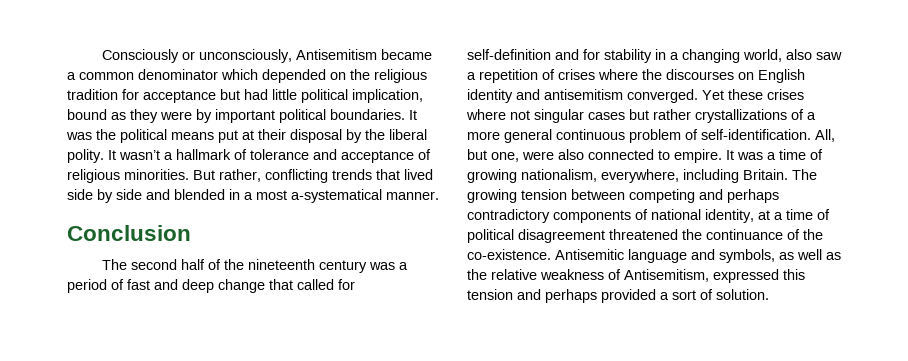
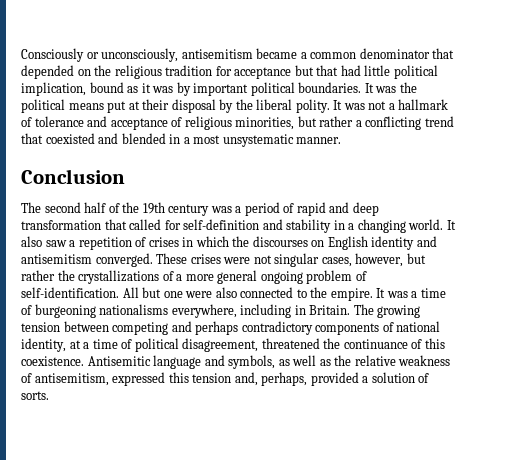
[296,49,378,60] Antisemitism -> [181,49,253,59] antisemitism
[221,69,258,80] which -> [432,48,455,59] that
(240, 94) none -> [316,65,339,76] that
[130,109,192,123] they were -> [141,83,174,93] it was
[119,150,160,160] wasn’t -> [343,101,387,110] was not
[124,169,433,183] [67,189,142,203] minorities. But rather, conflicting trends that lived side by side -> [235,116,454,130] [21,133,95,144] minorities, but rather a conflicting trend that coexisted
[291,189,382,203] a-systematical -> [222,134,294,147] unsystematic
[248,259,316,270] nineteenth -> [142,202,165,214] 19th
[127,279,150,290] fast -> [296,202,326,216] rapid
[218,279,265,293] change -> [21,220,101,230] transformation
[583,49,600,60] for -> (283, 224) none
[743,49,782,62] world, -> [408,219,456,230] world. It
[598,69,638,80] where -> [182,236,229,247] in which
[702,89,804,100] [466,109,691,123] Yet these crises where not singular cases but rather -> [156,253,426,267] [21,270,75,281] These crises were not singular cases, however, but rather the
[556,129,625,140] continuous -> [260,271,303,284] ongoing
[815,129,835,142] [467,149,519,162] All, but one, -> [122,287,183,298] All but one
(670, 155) none -> [310,287,328,298] the
[467,169,597,183] growing nationalism, -> [34,304,169,318] burgeoning nationalisms
(739, 176) none -> [294,305,306,315] in
[518,229,605,243] disagreement -> [182,338,259,352] disagreement,
[803,229,823,240] [467,249,551,260] the co-existence. -> [424,338,445,349] [21,356,84,366] this coexistence.
[624,269,709,282] Antisemitism, -> [34,373,109,386] antisemitism,
[517,289,769,303] and perhaps provided a sort of solution. -> [234,372,430,386] [21,391,49,400] and, perhaps, provided a solution of sorts.

